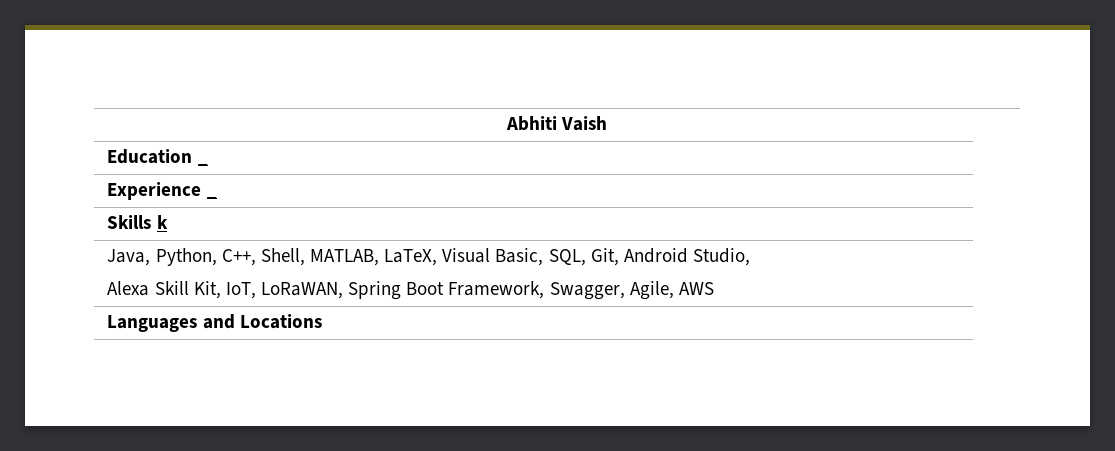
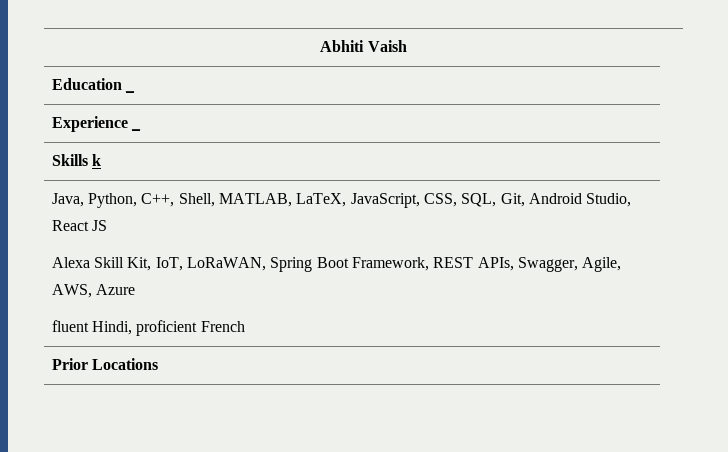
[442,248,544,266] Visual Basic, -> [350,193,458,208] JavaScript, CSS,
(750, 257) none -> [51,220,108,231] React JS
[549,281,714,300] [107,314,235,332] Swagger, Agile, AWS // Languages and -> [433,257,622,272] [51,284,136,298] [51,320,245,336] [51,358,88,370] REST APIs, Swagger, Agile, AWS, Azure // fluent Hindi, proficient French // Prior

